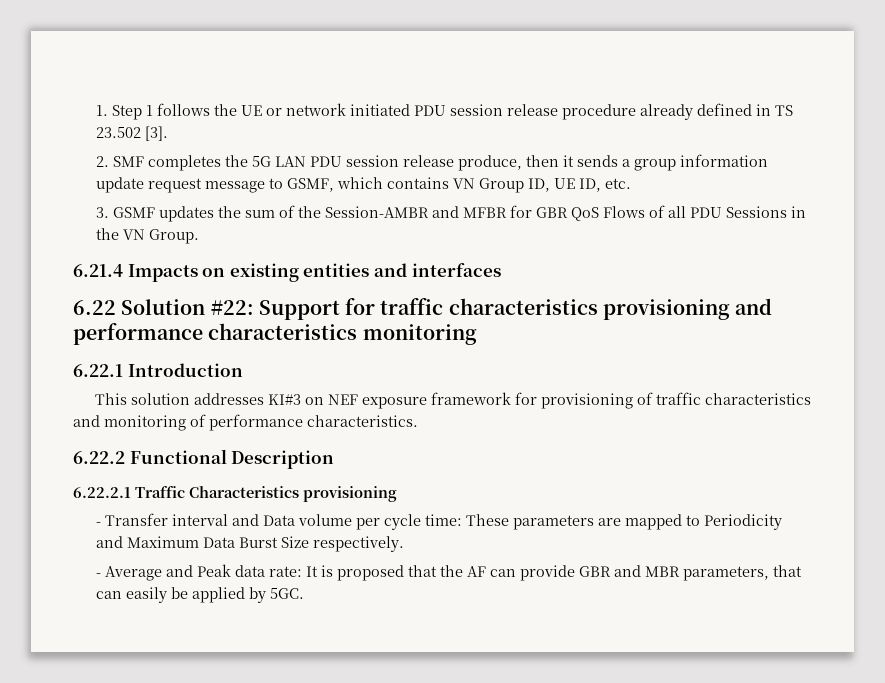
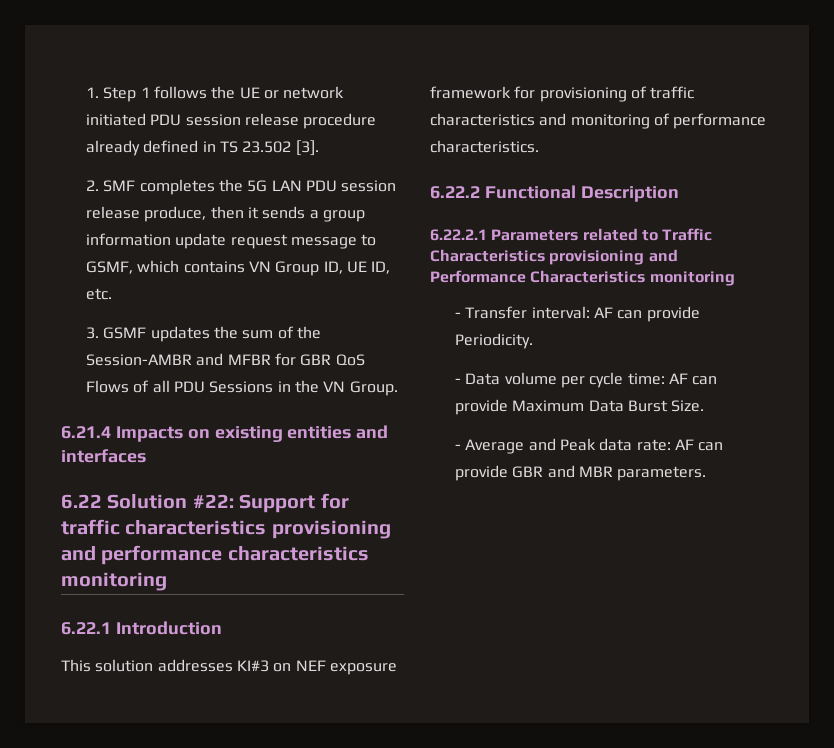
(131, 492) none -> [491,228,658,241] Parameters related to
[96,513,260,526] // - Transfer interval and -> [648,249,678,262] [430,270,735,286] [455,306,700,322] [455,333,534,349] [455,378,462,384] and Performance Characteristics monitoring // - Transfer interval: AF can provide Periodicity. // -
[466,514,783,530] [96,536,124,548] These parameters are mapped to Periodicity and -> [668,373,718,385] [455,399,509,415] AF can provide
[281,536,405,552] Size respectively. -> [671,400,705,412] Size.
[306,565,464,581] It is proposed that the -> (671, 445) none
[683,565,803,581] [96,587,305,603] parameters, that can easily be applied by 5GC. -> [617,466,707,481] parameters.

